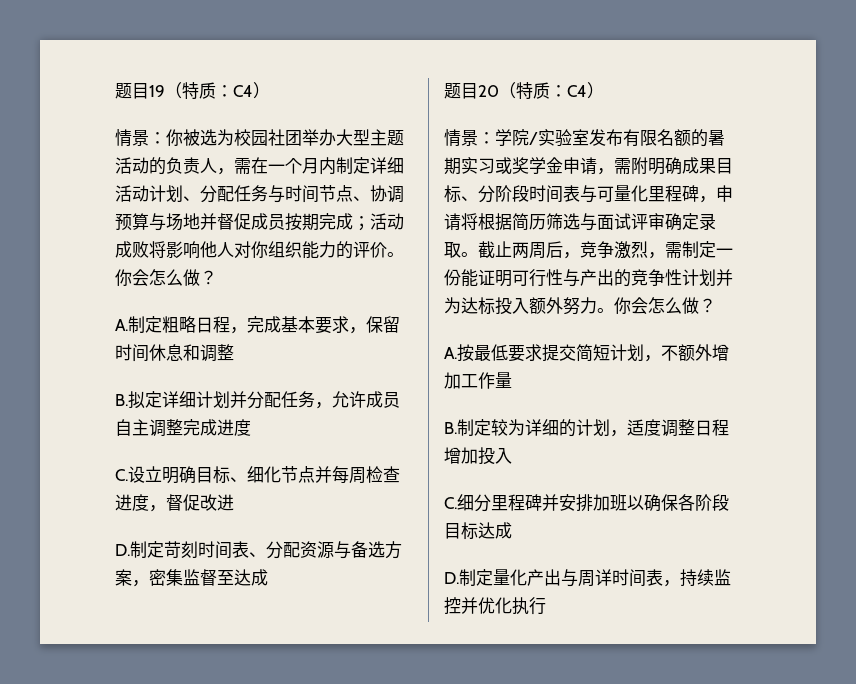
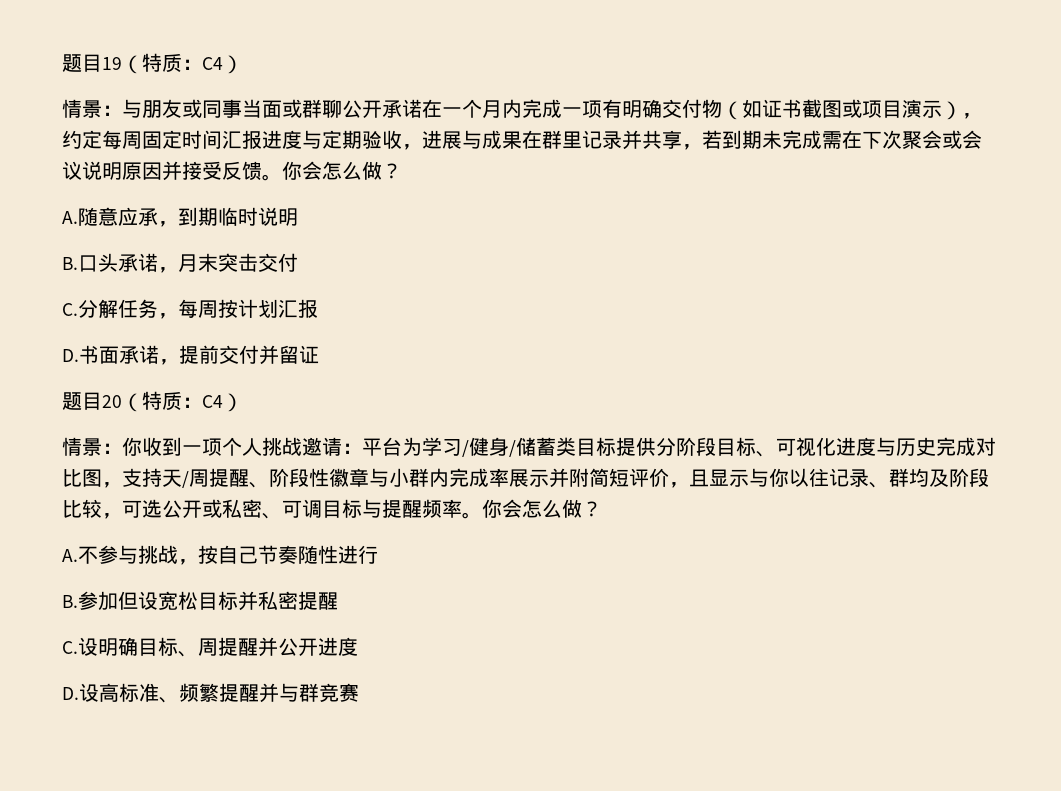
[166,129,404,146] [115,157,404,175] [115,185,404,203] [115,213,404,231] [115,241,404,259] [115,269,217,286] [115,316,400,334] [115,344,234,362] [115,391,400,409] [115,419,251,437] [115,466,400,484] [115,494,234,512] [115,541,402,559] [115,569,268,587] 你被选为校园社团举办大型主题活动的负责人，需在一个月内制定详细活动计划、分配任务与时间节点、协调预算与场地并督促成员按期完成；活动成败将影响他人对你组织能力的评价。你会怎么做？ // A.制定粗略日程，完成基本要求，保留时间休息和调整 // B.拟定详细计划并分配任务，允许成员自主调整完成进度 // C.设立明确目标、细化节点并每周检查进度，督促改进 // D.制定苛刻时间表、分配资源与备选方案，密集监督至达成 -> [122,99,982,120] [62,130,982,150] [62,161,402,181] [62,207,298,227] [62,253,298,273] [62,299,318,319] [62,345,319,365] 与朋友或同事当面或群聊公开承诺在一个月内完成一项有明确交付物（如证书截图或项目演示），约定每周固定时间汇报进度与定期验收，进展与成果在群里记录并共享，若到期未完成需在下次聚会或会议说明原因并接受反馈。你会怎么做？ // A.随意应承，到期临时说明 // B.口头承诺，月末突击交付 // C.分解任务，每周按计划汇报 // D.书面承诺，提前交付并留证
[495,129,725,147] [444,157,733,175] [444,185,733,203] [444,213,716,231] [444,241,733,259] [444,269,733,287] [444,297,716,315] [444,344,729,362] [444,372,512,389] [444,419,729,437] [444,447,512,465] [444,494,729,512] [444,522,512,540] [444,569,731,587] [444,597,546,615] 学院/实验室发布有限名额的暑期实习或奖学金申请，需附明确成果目标、分阶段时间表与可量化里程碑，申请将根据简历筛选与面试评审确定录取。截止两周后，竞争激烈，需制定一份能证明可行性与产出的竞争性计划并为达标投入额外努力。你会怎么做？ // A.按最低要求提交简短计划，不额外增加工作量 // B.制定较为详细的计划，适度调整日程增加投入 // C.细分里程碑并安排加班以确保各阶段目标达成 // D.制定量化产出与周详时间表，持续监控并优化执行 -> [122,437,996,457] [62,468,989,488] [62,499,602,519] [62,545,378,565] [62,591,338,611] [62,637,358,657] [62,683,359,703] 你收到一项个人挑战邀请：平台为学习/健身/储蓄类目标提供分阶段目标、可视化进度与历史完成对比图，支持天/周提醒、阶段性徽章与小群内完成率展示并附简短评价，且显示与你以往记录、群均及阶段比较，可选公开或私密、可调目标与提醒频率。你会怎么做？ // A.不参与挑战，按自己节奏随性进行 // B.参加但设宽松目标并私密提醒 // C.设明确目标、周提醒并公开进度 // D.设高标准、频繁提醒并与群竞赛

